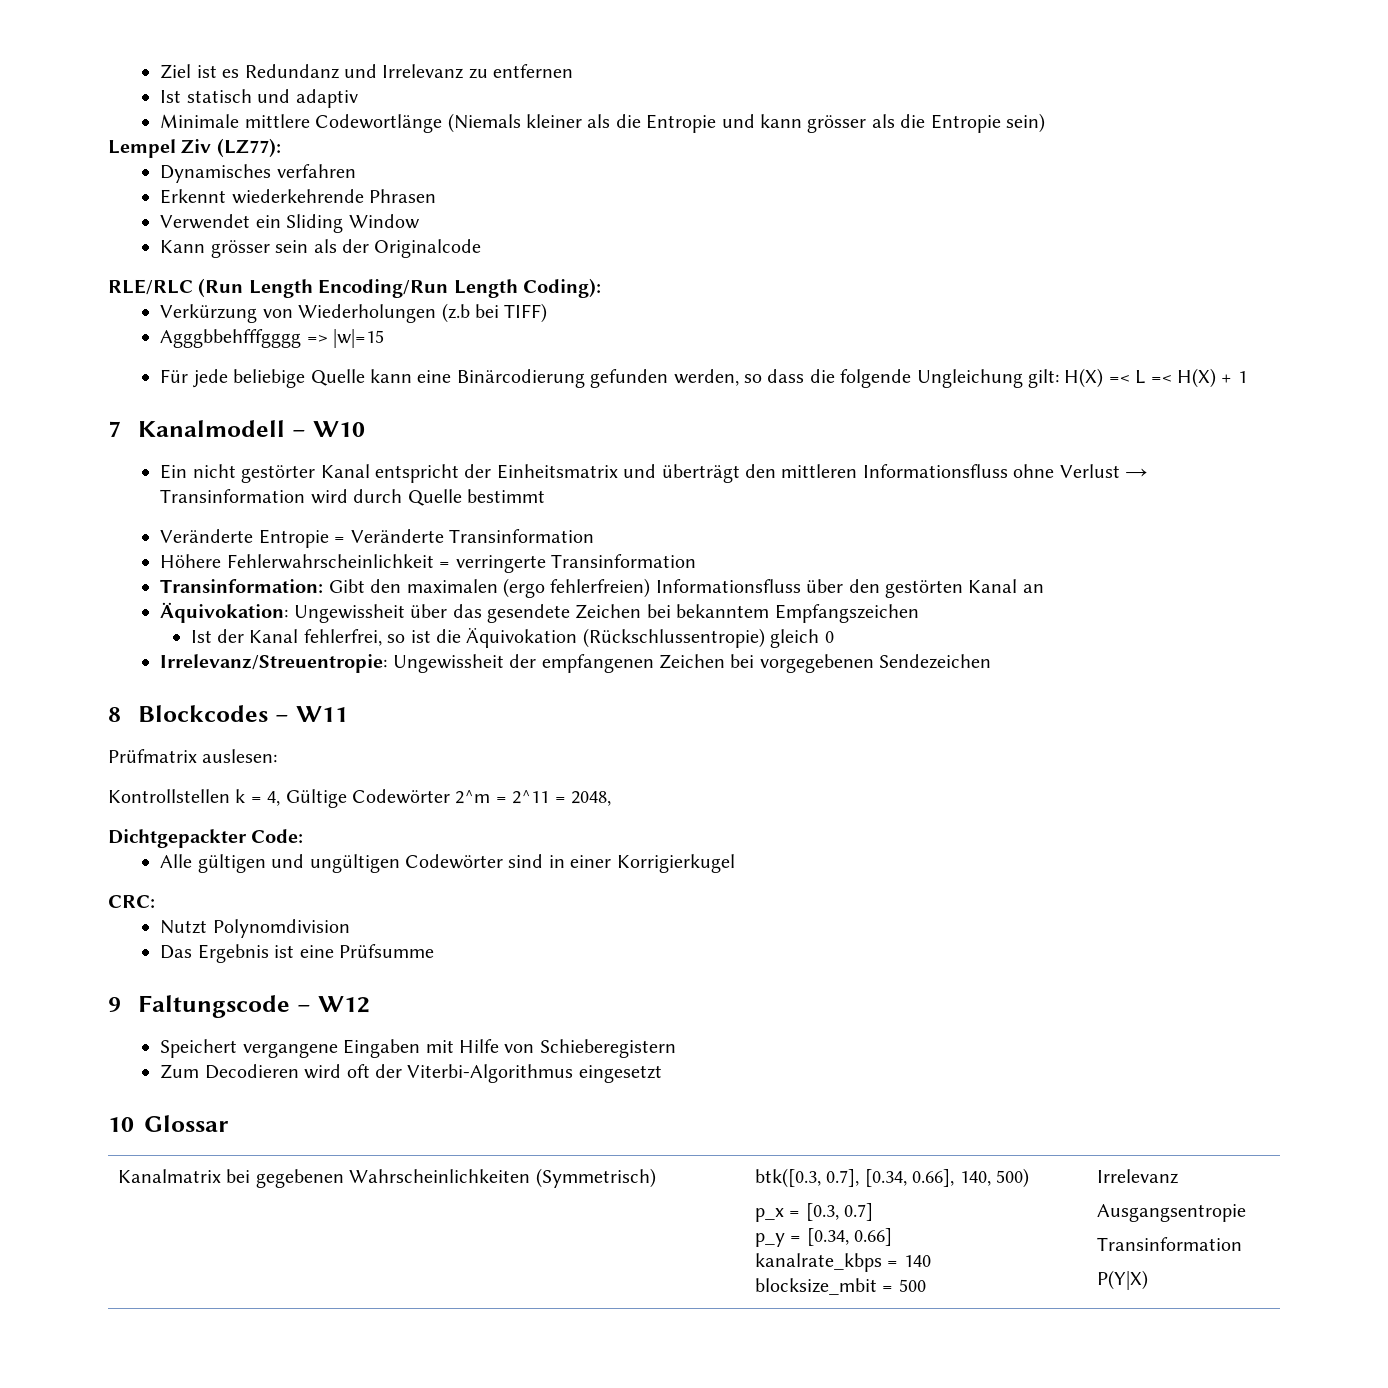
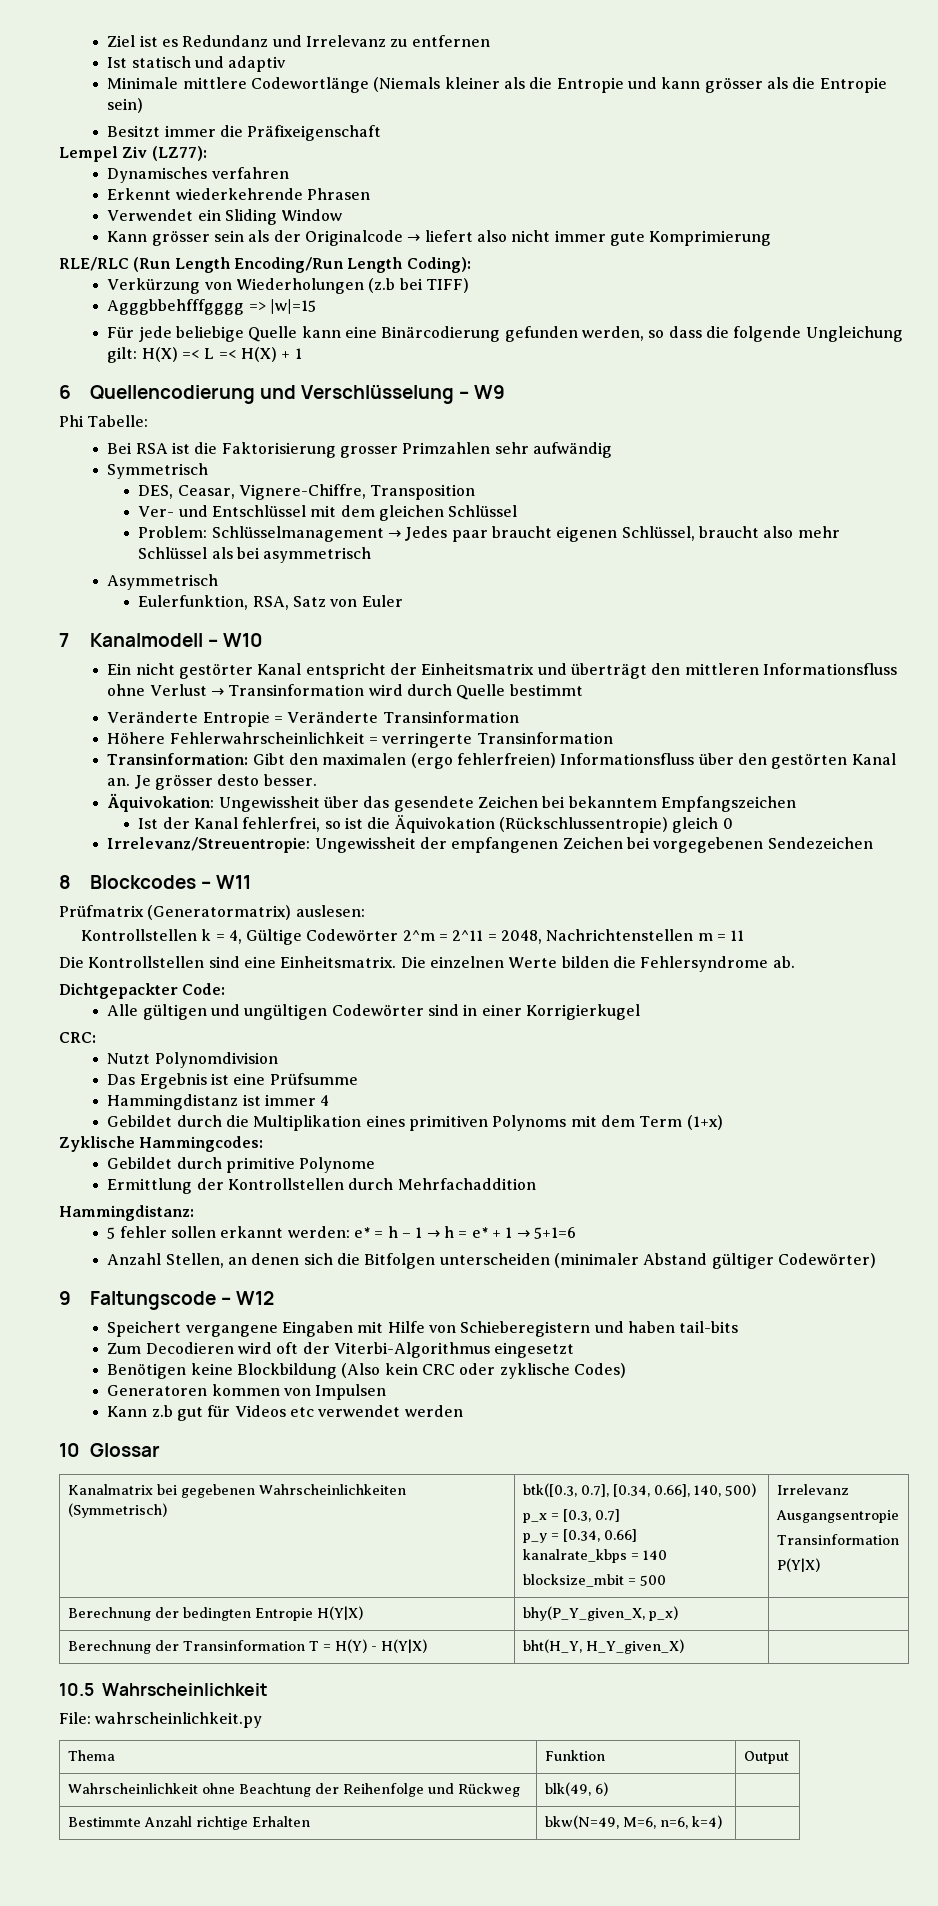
(1045, 123) none -> [107,125,382,141] // Besitzt immer die Präfixeigenschaft
(482, 248) none -> [407,230,772,246] → liefert also nicht immer gute Komprimierung
(1247, 377) none -> [59,385,506,404] [59,415,149,427] [107,442,613,458] [107,463,209,479] [138,484,476,500] [138,505,518,521] [138,526,840,542] [138,547,372,563] [107,574,219,590] [138,595,403,610] // 6 Quellencodierung und Verschlüsselung – W9 // Phi Tabelle: // Bei RSA ist die Faktorisierung grosser Primzahlen sehr aufwändig // Symmetrisch // DES, Ceasar, Vignere-Chiffre, Transposition // Ver- und Entschlüssel mit dem gleichen Schlüssel // Problem: Schlüsselmanagement → Jedes paar braucht eigenen Schlüssel, braucht also mehr Schlüssel als bei asymmetrisch // Asymmetrisch // Eulerfunktion, RSA, Satz von Euler
[1022,584,1044,593] an -> [107,774,317,790] an. Je grösser desto besser.
(197, 756) none -> [147,905,292,920] (Generatormatrix)
(611, 798) none -> [546,929,745,941] [59,956,795,972] Nachrichtenstellen m = 11 // Die Kontrollstellen sind eine Einheitsmatrix. Die einzelnen Werte bilden die Fehlersyndrome ab.
(434, 951) none -> [107,1094,330,1110] [107,1115,723,1131] [59,1136,264,1152] [107,1157,376,1173] [107,1178,536,1194] [59,1205,194,1221] [107,1226,576,1239] [107,1253,877,1269] // Hammingdistanz ist immer 4 // Gebildet durch die Multiplikation eines primitiven Polynoms mit dem Term (1+x) // Zyklische Hammingcodes: // Gebildet durch primitive Polynome // Ermittlung der Kontrollstellen durch Mehrfachaddition // Hammingdistanz: // 5 fehler sollen erkannt werden: e* = h – 1 → h = e* + 1 → 5+1=6 // Anzahl Stellen, an denen sich die Bitfolgen unterscheiden (minimaler Abstand gültiger Codewörter)
(676, 1048) none -> [594,1321,739,1333] und haben tail-bits
(662, 1074) none -> [107,1363,627,1379] [107,1384,387,1400] [107,1405,463,1421] // Benötigen keine Blockbildung (Also kein CRC oder zyklische Codes) // Generatoren kommen von Impulsen // Kann z.b gut für Videos etc verwendet werden
(1149, 1280) none -> [67,1606,363,1621] [522,1606,678,1621] [67,1639,427,1654] [522,1639,684,1654] [59,1683,268,1696] [59,1712,263,1728] [67,1750,115,1761] [544,1750,605,1761] [743,1751,789,1764] [67,1783,520,1797] [544,1782,608,1796] [67,1816,310,1830] [544,1815,722,1829] // Berechnung der bedingten Entropie H(Y|X) | bhy(P_Y_given_X, p_x) | // Berechnung der Transinformation T = H(Y) - H(Y|X) | bht(H_Y, H_Y_given_X) | // 10.5 Wahrscheinlichkeit // File: wahrscheinlichkeit.py // Thema | Funktion | Output // Wahrscheinlichkeit ohne Beachtung der Reihenfolge und Rückweg | blk(49, 6) | // Bestimmte Anzahl richtige Erhalten | bkw(N=49, M=6, n=6, k=4) |

